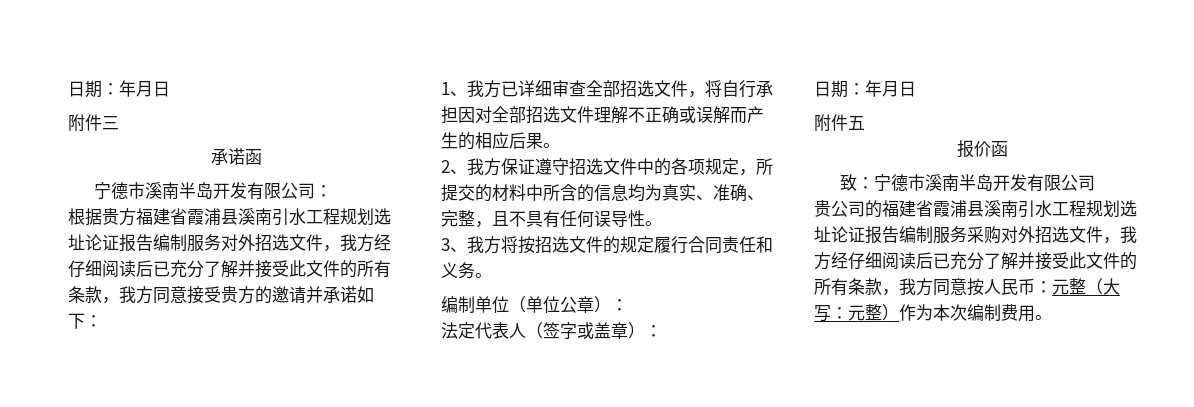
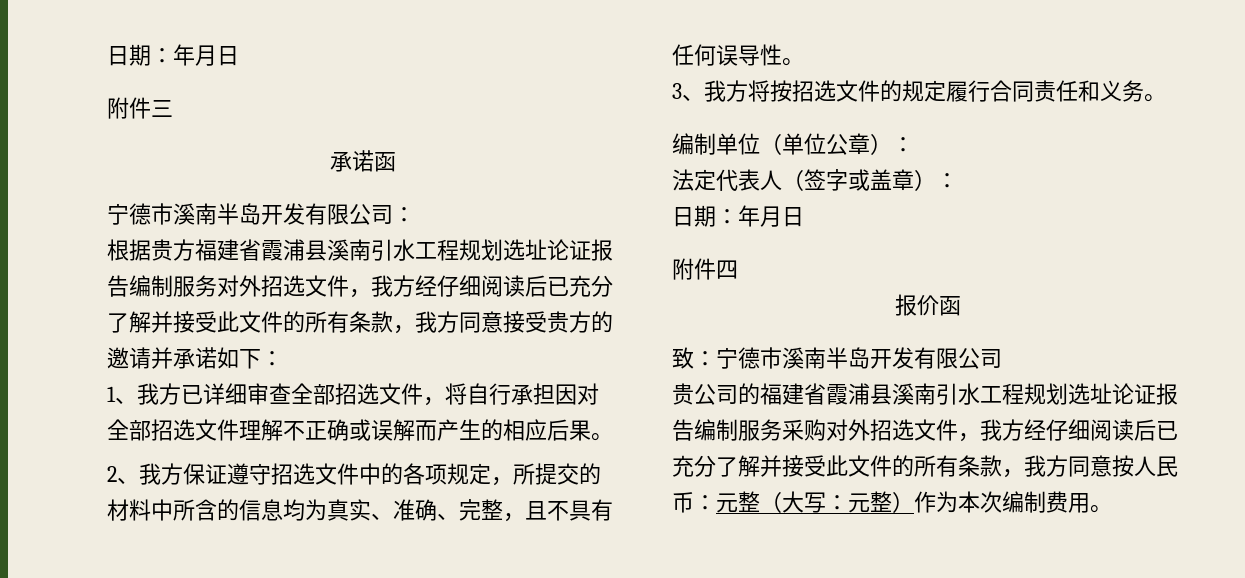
[848,116,865,130] 五 -> [716,260,738,279] 四

